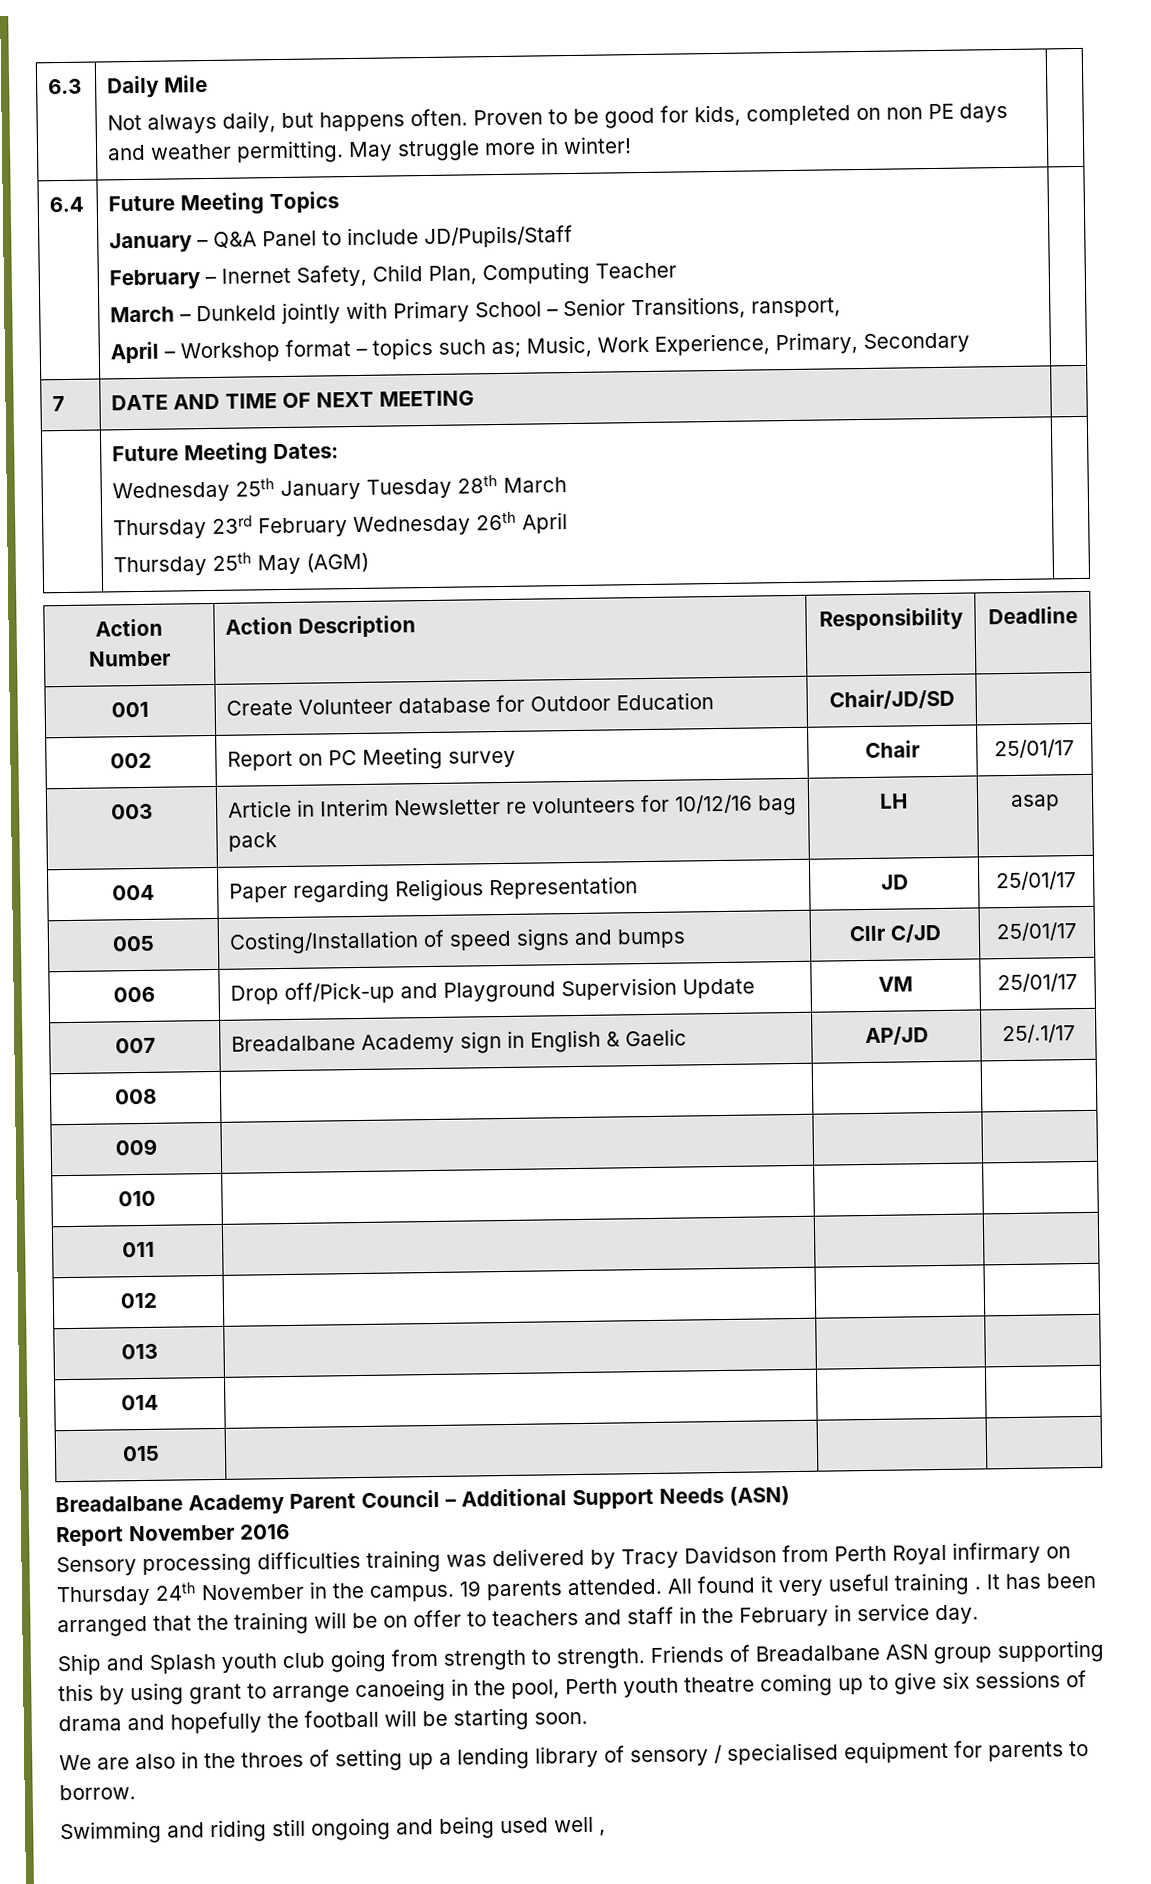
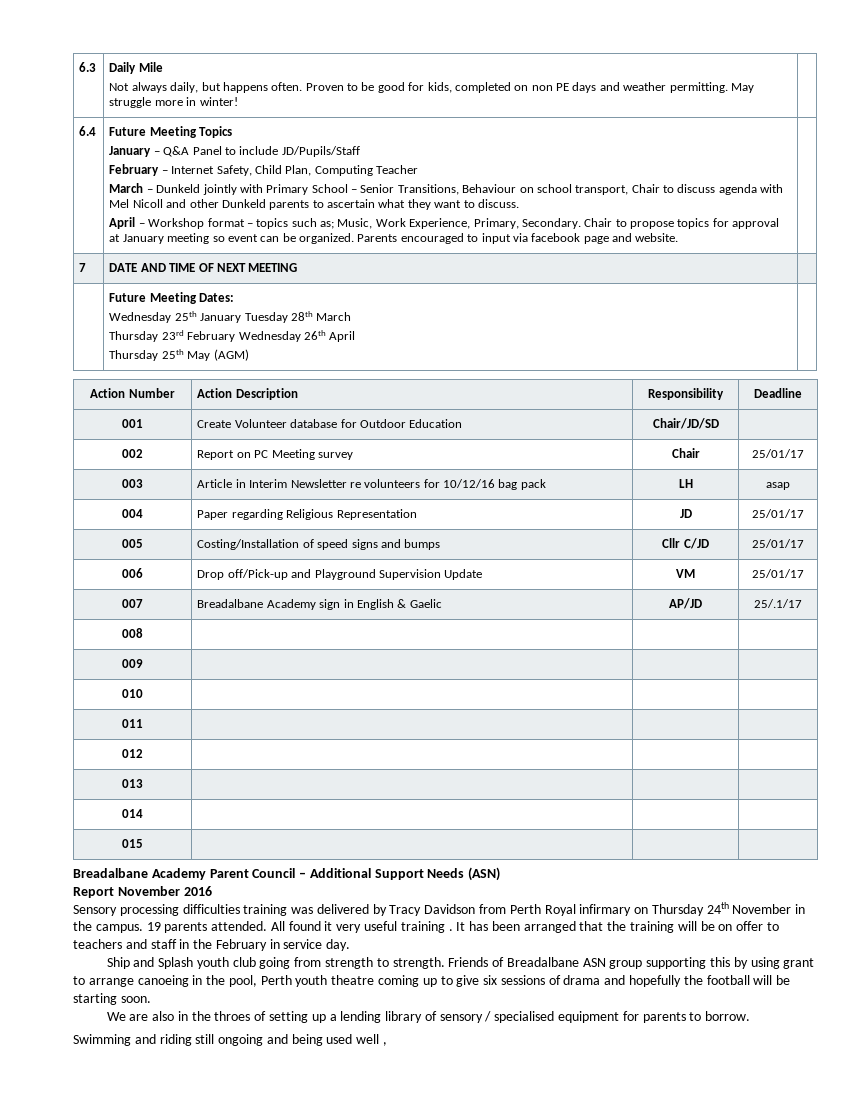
[221,267,292,284] Inernet -> [171,166,215,174] Internet
[751,297,842,318] ransport, -> [462,184,784,195] [109,199,519,210] Behaviour on school transport, Chair to discuss agenda with Mel Nicoll and other Dunkeld parents to ascertain what they want to discuss.
[863,332,971,353] Secondary -> [521,218,780,229] [109,233,679,244] Secondary. Chair to propose topics for approval at January meeting so event can be organized. Parents encouraged to input via facebook page and website.

